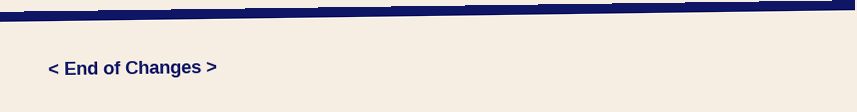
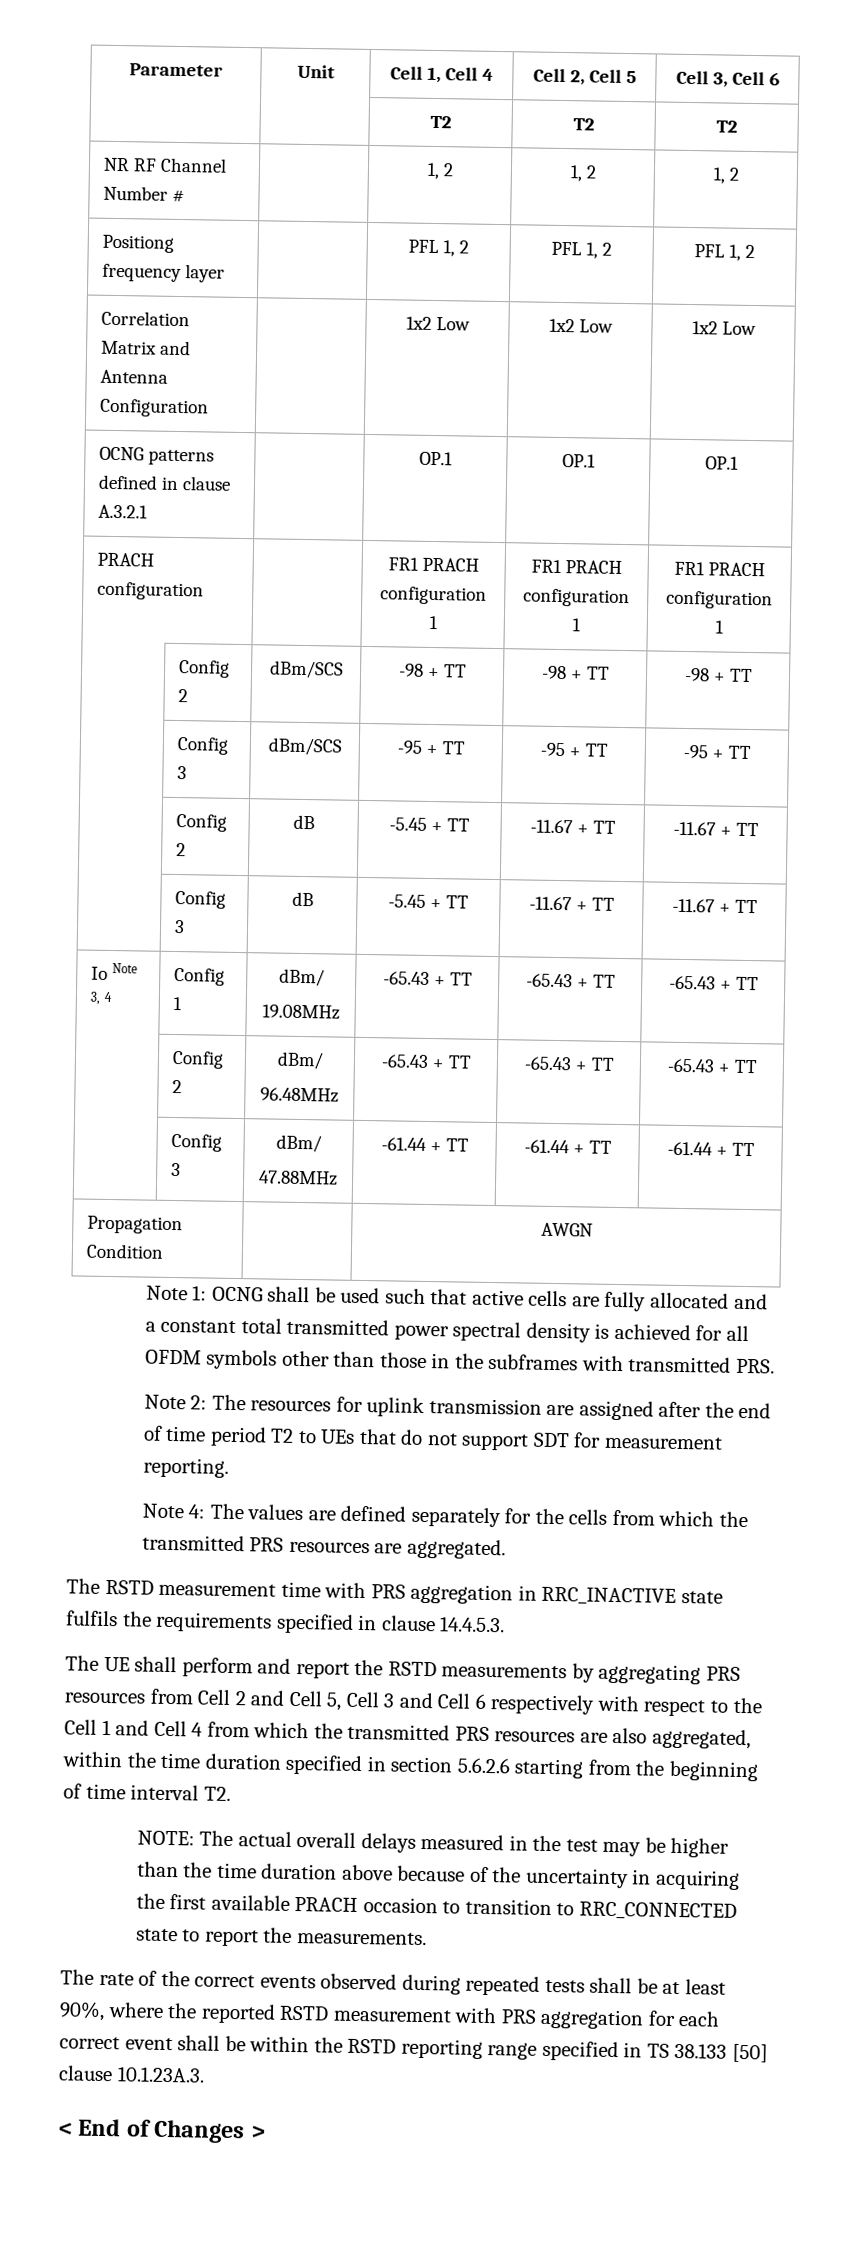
(48, 69) none -> [129,63,223,77] [296,64,335,79] [389,66,494,84] [532,68,637,86] [675,70,780,88] [429,115,452,129] [572,118,595,131] [715,120,738,133] [102,157,227,173] [102,185,185,203] [426,162,454,180] [569,165,597,182] [712,167,740,184] [101,234,174,253] [101,263,225,283] [408,239,469,257] [551,241,612,259] [694,244,755,261] [100,310,190,327] [100,340,191,356] [99,369,168,384] [99,398,209,418] [405,316,470,331] [548,318,613,333] [691,321,756,336] [98,446,214,466] [97,474,231,491] [97,504,148,519] [419,451,453,466] [562,454,596,468] [705,456,739,470] [96,552,154,567] [96,581,204,601] [388,557,479,572] [380,586,487,605] [428,615,438,630] [531,559,622,574] [523,588,630,608] [571,618,581,632] [674,561,765,577] [666,590,773,610] [714,620,724,634] [177,660,230,678] [177,689,188,703] [268,660,344,679] [397,663,467,678] [540,665,610,680] [683,667,753,683] [176,737,229,755] [176,765,187,780] [267,737,343,756] [396,740,465,755] [539,742,608,757] [682,744,751,760] [175,813,227,832] [175,842,186,857] [292,814,315,830] [389,817,470,832] [529,819,616,834] [672,821,759,837] [174,890,226,909] [173,919,185,934] [291,891,314,907] [388,894,469,909] [528,896,615,911] [671,898,758,914] [90,963,138,980] [89,991,112,1005] [173,967,225,986] [172,996,182,1011] [278,968,325,987] [261,1004,340,1020] [382,971,473,986] [525,973,616,988] [668,975,759,991] [171,1050,224,1069] [171,1079,182,1094] [276,1051,324,1070] [260,1087,339,1103] [380,1054,472,1069] [523,1056,615,1071] [666,1058,758,1074] [170,1133,222,1152] [170,1162,181,1177] [275,1134,322,1153] [258,1170,338,1186] [380,1137,469,1152] [523,1139,612,1154] [666,1141,755,1157] [86,1215,183,1235] [85,1243,164,1259] [540,1222,593,1237] [145,1285,768,1312] [144,1318,749,1343] [144,1349,775,1374] [143,1394,772,1421] [142,1425,723,1451] [142,1457,229,1478] [141,1503,748,1528] [141,1534,506,1560] [66,1578,723,1605] [66,1610,506,1634] [65,1655,741,1685] [64,1688,762,1717] [64,1719,751,1750] [62,1751,758,1782] [63,1783,231,1801] [136,1830,730,1858] [136,1861,740,1890] [135,1893,737,1920] [135,1927,427,1947] [60,1969,726,1996] [59,2001,721,2030] [59,2035,768,2063] [58,2065,205,2083] Parameter | Unit | Cell 1, Cell 4 | Cell 2, Cell 5 | Cell 3, Cell 6 // | | T2 | T2 | T2 // NR RF Channel Number # | | 1, 2 | 1, 2 | 1, 2 // Positiong frequency layer | | PFL 1, 2 | PFL 1, 2 | PFL 1, 2 // Correlation Matrix and Antenna Configuration | | 1x2 Low | 1x2 Low | 1x2 Low // OCNG patterns defined in clause A.3.2.1 | | OP.1 | OP.1 | OP.1 // PRACH configuration | | FR1 PRACH configuration 1 | FR1 PRACH configuration 1 | FR1 PRACH configuration 1 // | Config 2 | dBm/SCS | -98 + TT | -98 + TT | -98 + TT // | Config 3 | dBm/SCS | -95 + TT | -95 + TT | -95 + TT // | Config 2 | dB | -5.45 + TT | -11.67 + TT | -11.67 + TT // | Config 3 | dB | -5.45 + TT | -11.67 + TT | -11.67 + TT // Io Note 3, 4 | Config 1 | dBm/ // 19.08MHz | -65.43 + TT | -65.43 + TT | -65.43 + TT // | Config 2 | dBm/ // 96.48MHz | -65.43 + TT | -65.43 + TT | -65.43 + TT // | Config 3 | dBm/ // 47.88MHz | -61.44 + TT | -61.44 + TT | -61.44 + TT // Propagation Condition | | AWGN // Note 1: OCNG shall be used such that active cells are fully allocated and a constant total transmitted power spectral density is achieved for all OFDM symbols other than those in the subframes with transmitted PRS. // Note 2: The resources for uplink transmission are assigned after the end of time period T2 to UEs that do not support SDT for measurement reporting. // Note 4: The values are defined separately for the cells from which the transmitted PRS resources are aggregated. // The RSTD measurement time with PRS aggregation in RRC_INACTIVE state fulfils the requirements specified in clause 14.4.5.3. // The UE shall perform and report the RSTD measurements by aggregating PRS resources from Cell 2 and Cell 5, Cell 3 and Cell 6 respectively with respect to the Cell 1 and Cell 4 from which the transmitted PRS resources are also aggregated, within the time duration specified in section 5.6.2.6 starting from the beginning of time interval T2. // NOTE: The actual overall delays measured in the test may be higher than the time duration above because of the uncertainty in acquiring the first available PRACH occasion to transition to RRC_CONNECTED state to report the measurements. // The rate of the correct events observed during repeated tests shall be at least 90%, where the reported RSTD measurement with PRS aggregation for each correct event shall be within the RSTD reporting range specified in TS 38.133 [50] clause 10.1.23A.3. //

